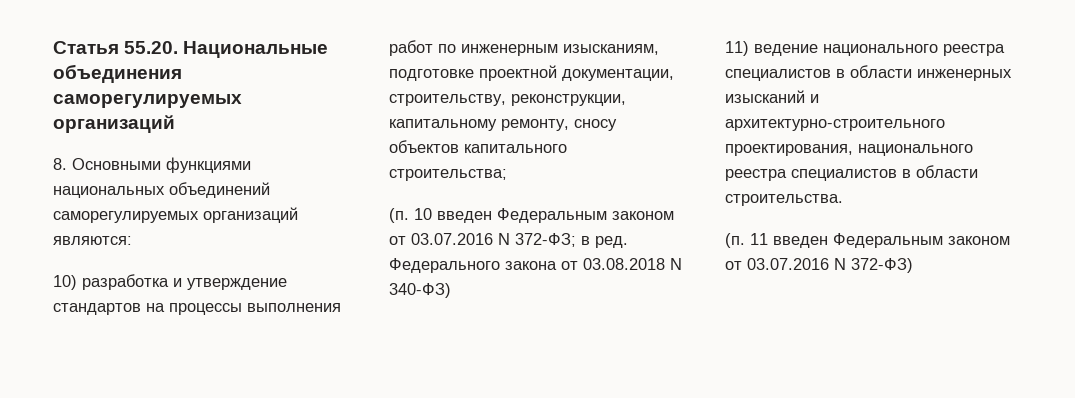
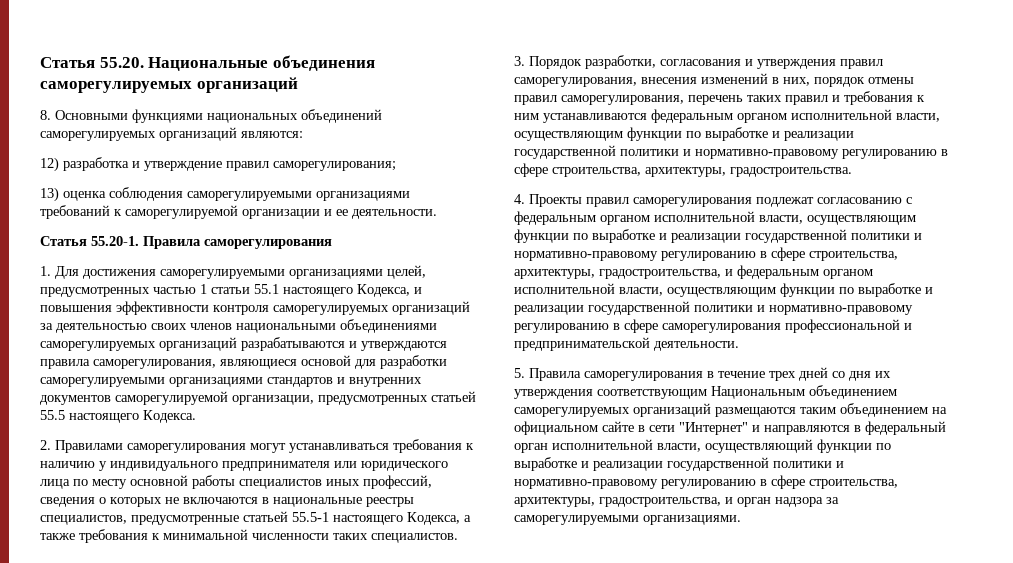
[53,275,77,290] 10) -> [40,157,59,172] 12)
[53,303,341,315] [389,40,659,56] [389,65,674,81] [389,94,626,106] [389,119,617,131] [389,140,567,153] [389,169,507,181] [389,208,674,223] [389,233,628,248] [389,258,682,273] [389,283,451,298] [725,41,1005,56] [725,65,1012,81] [725,90,819,103] [725,119,945,131] [725,144,973,156] [725,165,978,181] [725,194,843,206] [725,233,1010,248] [725,258,913,273] стандартов на процессы выполнения работ по инженерным изысканиям, подготовке проектной документации, строительству, реконструкции, капитальному ремонту, сносу объектов капитального строительства; // (п. 10 введен Федеральным законом от 03.07.2016 N 372-ФЗ; в ред. Федерального закона от 03.08.2018 N 340-ФЗ) // 11) ведение национального реестра специалистов в области инженерных изысканий и архитектурно-строительного проектирования, национального реестра специалистов в области строительства. // (п. 11 введен Федеральным законом от 03.07.2016 N 372-ФЗ) -> [226,161,396,171] [40,187,410,202] [40,205,437,219] [40,236,332,249] [40,265,426,279] [40,284,422,297] [40,301,470,315] [40,319,437,333] [40,337,447,351] [40,355,447,369] [40,377,422,387] [40,391,476,405] [40,410,196,423] [40,439,474,453] [40,461,448,471] [40,475,432,489] [40,497,414,507] [40,511,471,525] [40,529,458,543] [514,55,883,69] [514,73,914,87] [514,91,925,105] [514,109,940,123] [514,127,854,141] [514,145,948,159] [514,163,852,177] [514,194,912,207] [514,211,916,225] [514,229,922,243] [514,247,898,261] [514,265,873,279] [514,283,933,297] [514,301,913,315] [514,319,912,333] [514,337,739,351] [514,367,891,381] [514,385,897,399] [514,403,947,417] [514,421,946,435] [514,439,891,453] [514,457,844,471] [514,475,898,489] [514,497,839,507] [514,515,741,525] правил саморегулирования; // 13) оценка соблюдения саморегулируемыми организациями требований к саморегулируемой организации и ее деятельности. // Статья 55.20-1. Правила саморегулирования // 1. Для достижения саморегулируемыми организациями целей, предусмотренных частью 1 статьи 55.1 настоящего Кодекса, и повышения эффективности контроля саморегулируемых организаций за деятельностью своих членов национальными объединениями саморегулируемых организаций разрабатываются и утверждаются правила саморегулирования, являющиеся основой для разработки саморегулируемыми организациями стандартов и внутренних документов саморегулируемой организации, предусмотренных статьей 55.5 настоящего Кодекса. // 2. Правилами саморегулирования могут устанавливаться требования к наличию у индивидуального предпринимателя или юридического лица по месту основной работы специалистов иных профессий, сведения о которых не включаются в национальные реестры специалистов, предусмотренные статьей 55.5-1 настоящего Кодекса, а также требования к минимальной численности таких специалистов. // 3. Порядок разработки, согласования и утверждения правил саморегулирования, внесения изменений в них, порядок отмены правил саморегулирования, перечень таких правил и требования к ним устанавливаются федеральным органом исполнительной власти, осуществляющим функции по выработке и реализации государственной политики и нормативно-правовому регулированию в сфере строительства, архитектуры, градостроительства. // 4. Проекты правил саморегулирования подлежат согласованию с федеральным органом исполнительной власти, осуществляющим функции по выработке и реализации государственной политики и нормативно-правовому регулированию в сфере строительства, архитектуры, градостроительства, и федеральным органом исполнительной власти, осуществляющим функции по выработке и реализации государственной политики и нормативно-правовому регулированию в сфере саморегулирования профессиональной и предпринимательской деятельности. // 5. Правила саморегулирования в течение трех дней со дня их утверждения соответствующим Национальным объединением саморегулируемых организаций размещаются таким объединением на официальном сайте в сети "Интернет" и направляются в федеральный орган исполнительной власти, осуществляющий функции по выработке и реализации государственной политики и нормативно-правовому регулированию в сфере строительства, архитектуры, градостроительства, и орган надзора за саморегулируемыми организациями.

